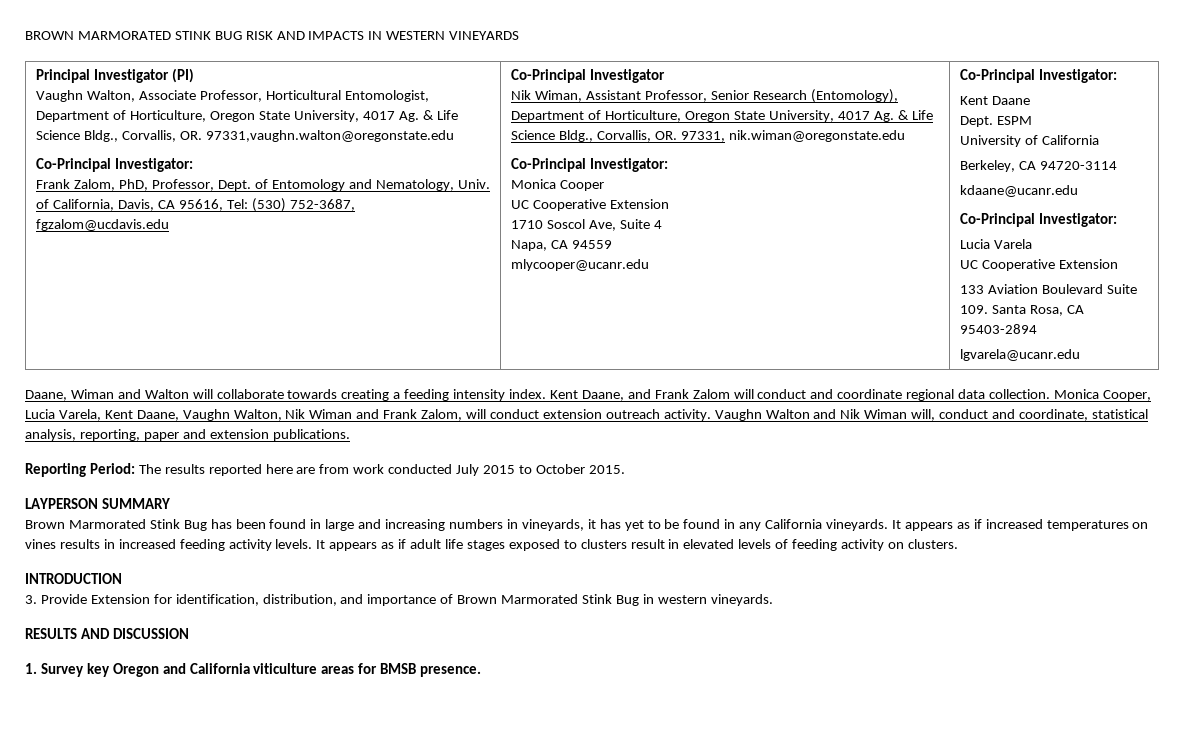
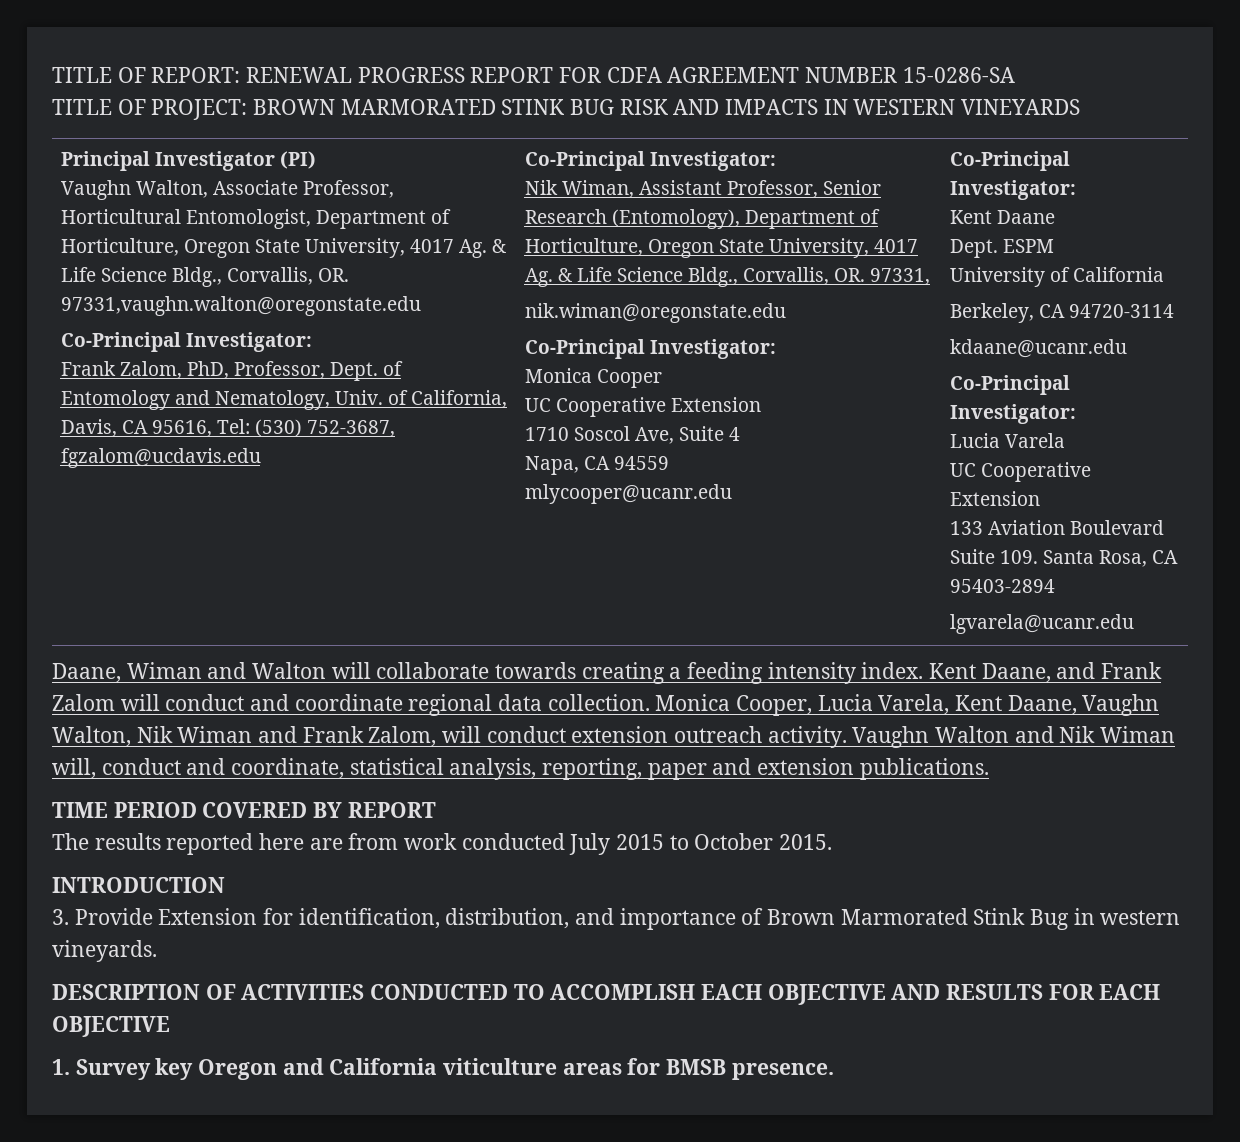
(25, 35) none -> [52,67,1015,83] [52,99,248,120] TITLE OF REPORT: RENEWAL PROGRESS REPORT FOR CDFA AGREEMENT NUMBER 15-0286-SA // TITLE OF PROJECT:
[590,69,666,83] Investigator -> [649,151,776,171] Investigator:
(725, 136) none -> (931, 276) //
[25,463,135,477] Reporting Period: -> [52,802,436,818] TIME PERIOD COVERED BY REPORT //
[25,498,170,509] [25,519,1149,531] [25,539,958,551] // LAYPERSON SUMMARY // Brown Marmorated Stink Bug has been found in large and increasing numbers in vineyards, it has yet to be found in any California vineyards. It appears as if increased temperatures on vines results in increased feeding activity levels. It appears as if adult life stages exposed to clusters result in elevated levels of feeding activity on clusters. -> (833, 842) none
[25,628,189,639] RESULTS AND DISCUSSION -> [52,984,1161,1005] [52,1016,170,1037] DESCRIPTION OF ACTIVITIES CONDUCTED TO ACCOMPLISH EACH OBJECTIVE AND RESULTS FOR EACH OBJECTIVE

